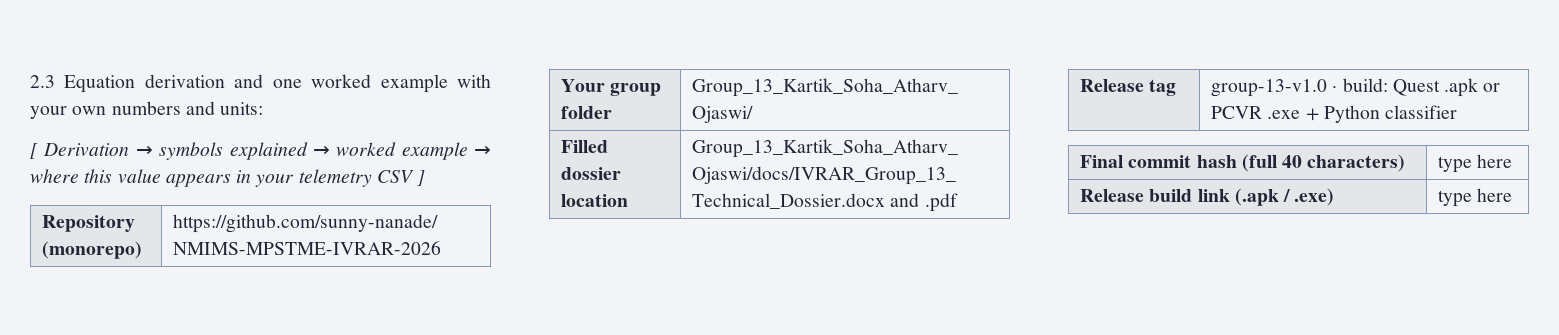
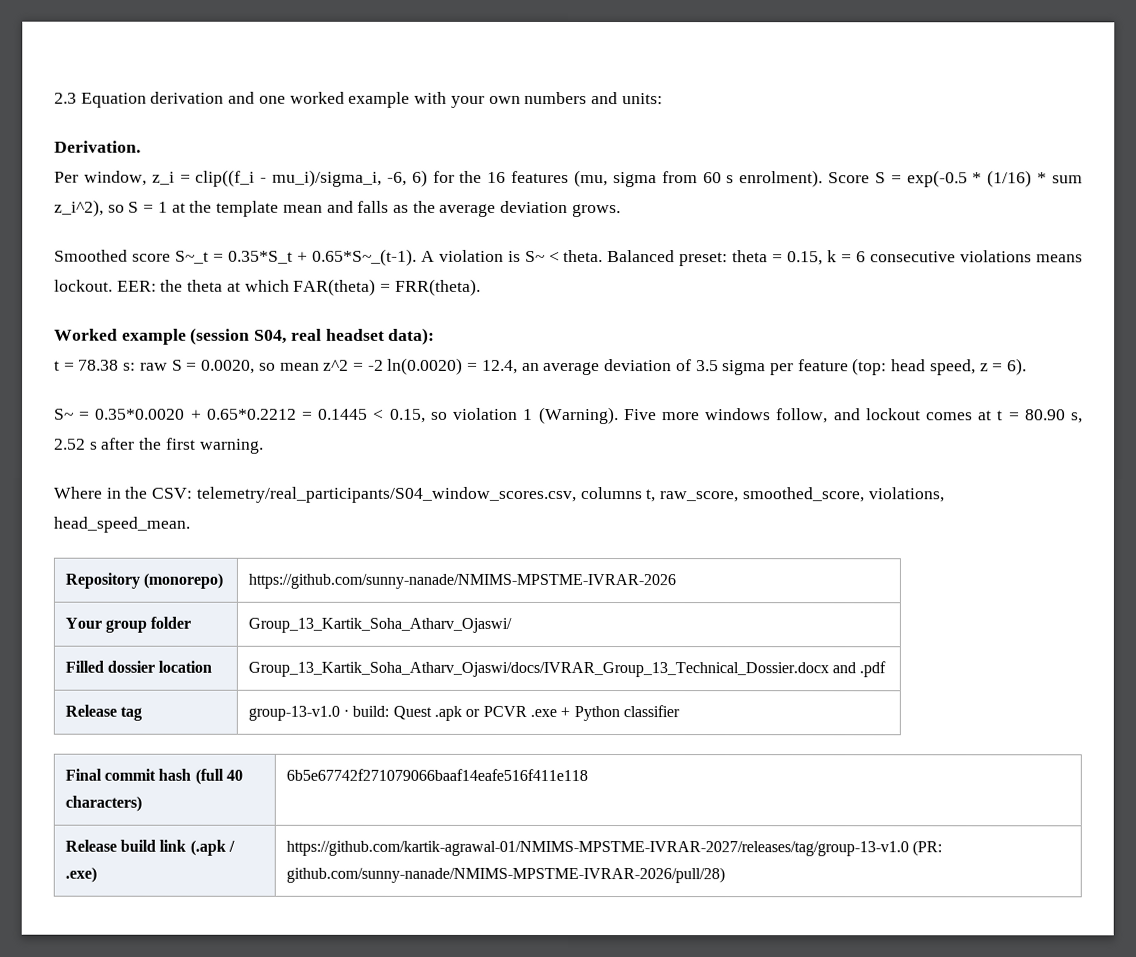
[30,142,491,160] [30,169,426,187] [ Derivation → symbols explained → worked example → where this value appears in your telemetry CSV ] -> [54,140,141,153] [54,169,1083,188] [54,199,621,218] [54,248,1084,267] [54,278,481,296] [54,327,436,345] [54,357,1028,376] [54,406,1084,425] [54,437,264,454] [53,486,944,504] [53,516,190,533] Derivation. // Per window, z_i = clip((f_i - mu_i)/sigma_i, -6, 6) for the 16 features (mu, sigma from 60 s enrolment). Score S = exp(-0.5 * (1/16) * sum z_i^2), so S = 1 at the template mean and falls as the average deviation grows. // Smoothed score S~_t = 0.35*S_t + 0.65*S~_(t-1). A violation is S~ < theta. Balanced preset: theta = 0.15, k = 6 consecutive violations means lockout. EER: the theta at which FAR(theta) = FRR(theta). // Worked example (session S04, real headset data): // t = 78.38 s: raw S = 0.0020, so mean z^2 = -2 ln(0.0020) = 12.4, an average deviation of 3.5 sigma per feature (top: head speed, z = 6). // S~ = 0.35*0.0020 + 0.65*0.2212 = 0.1445 < 0.15, so violation 1 (Warning). Five more windows follow, and lockout comes at t = 80.90 s, 2.52 s after the first warning. // Where in the CSV: telemetry/real_participants/S04_window_scores.csv, columns t, raw_score, smoothed_score, violations, head_speed_mean.
[1438,154,1513,173] type here -> [285,768,588,782] 6b5e67742f271079066baaf14eafe516f411e118
[1438,188,1513,207] type here -> [285,840,943,857] [285,866,725,884] https://github.com/kartik-agrawal-01/NMIMS-MPSTME-IVRAR-2027/releases/tag/group-13-v1.0 (PR: github.com/sunny-nanade/NMIMS-MPSTME-IVRAR-2026/pull/28)

